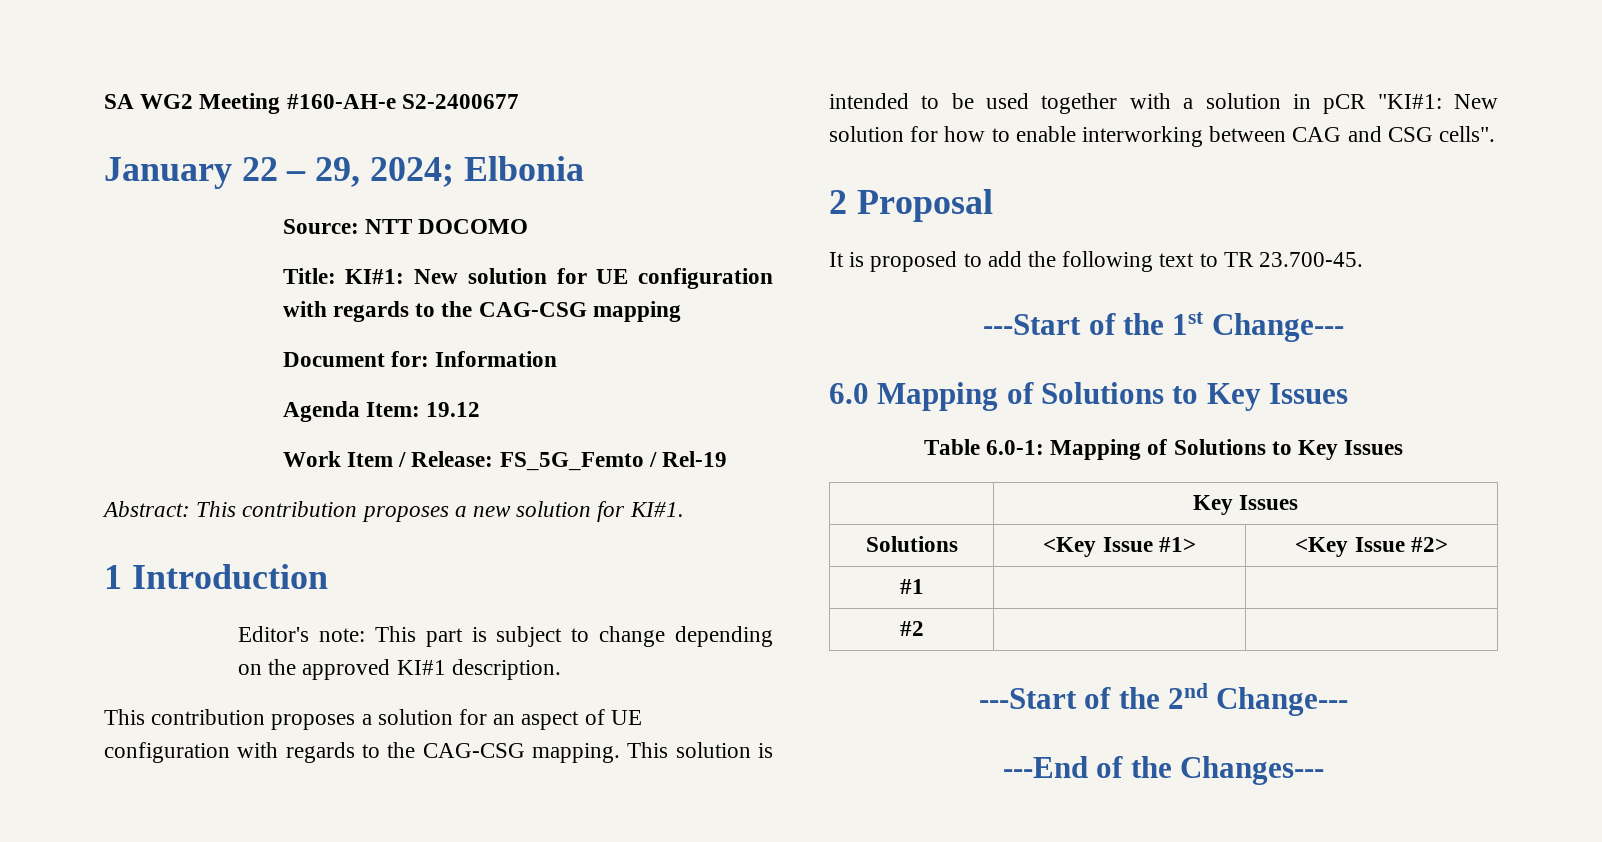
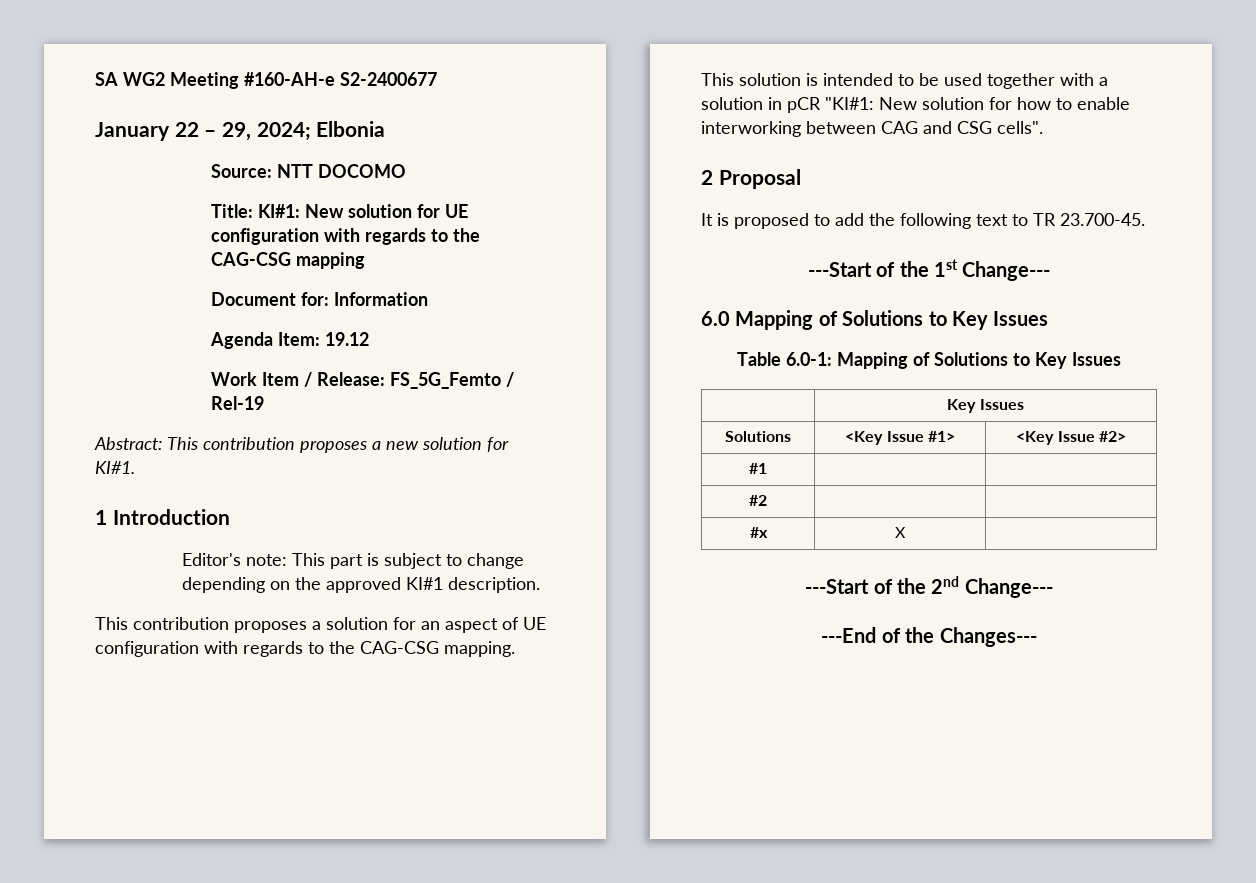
(924, 628) none -> [749,527,768,538] [895,527,906,538] // #x | X |

